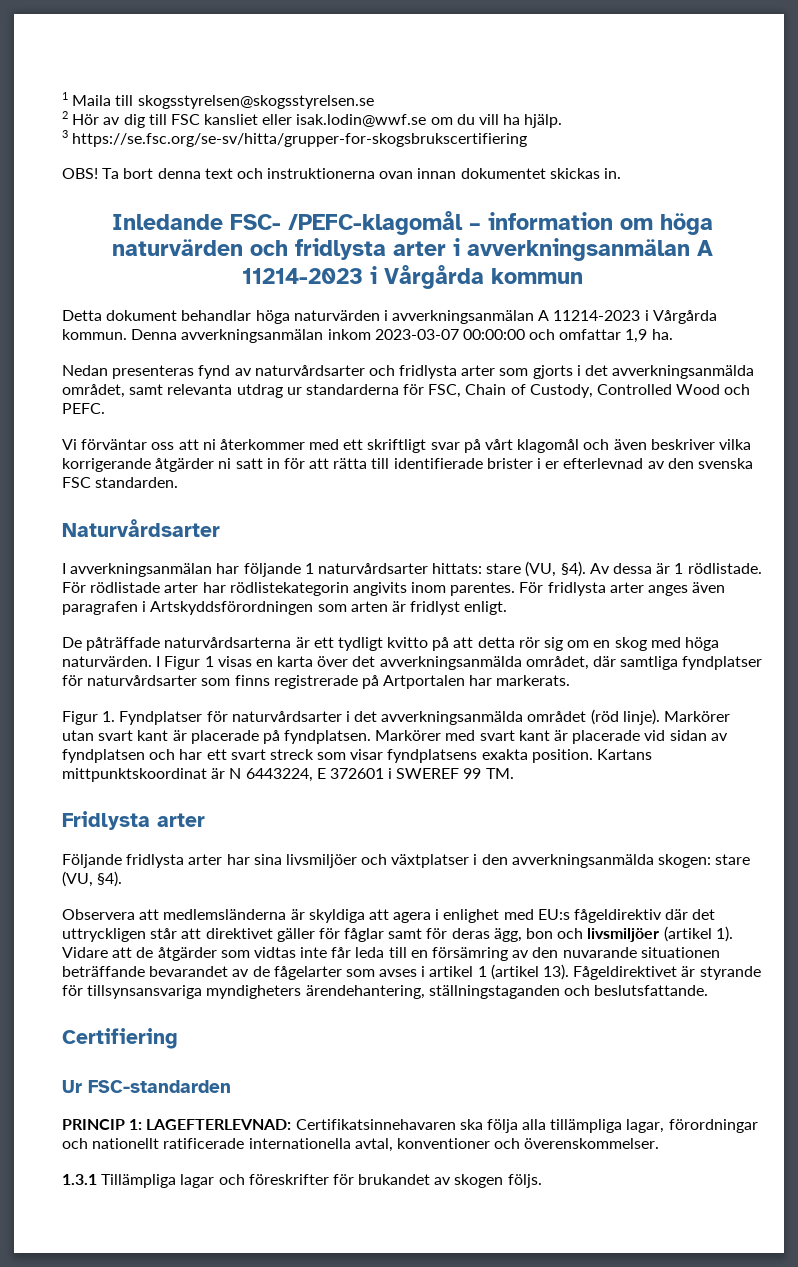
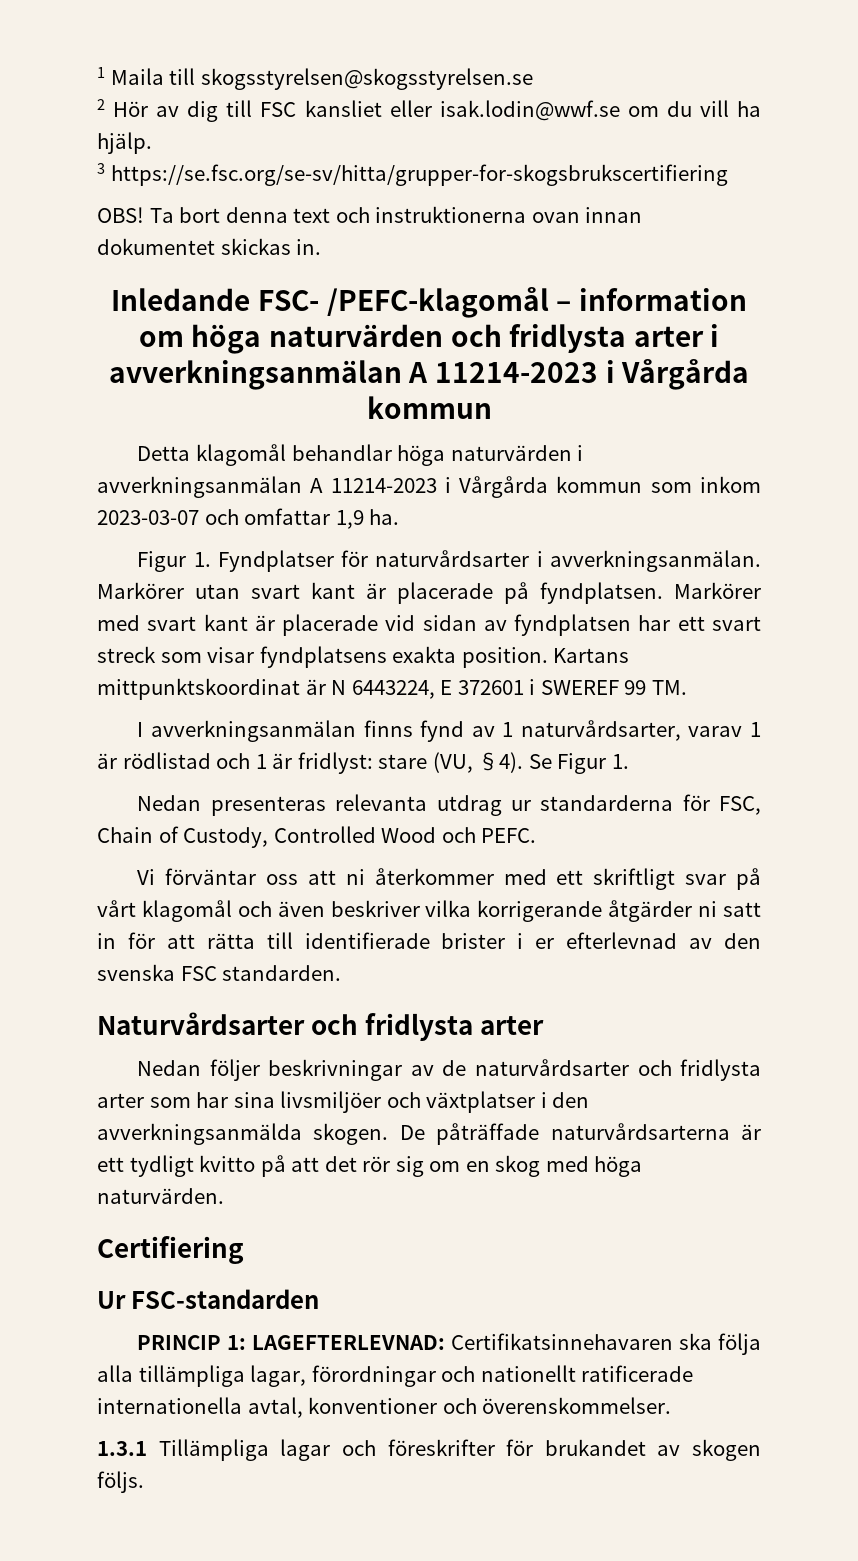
[106,310,178,321] dokument -> [195,444,286,466] klagomål
[62,329,324,343] kommun. Denna avverkningsanmälan -> [556,476,692,493] kommun som
[462,329,525,340] 00:00:00 -> (199, 517) none
[62,365,755,379] [62,384,164,398] Nedan presenteras fynd av naturvårdsarter och fridlysta arter som gjorts i det avverkningsanmälda området, samt -> [137,550,761,572] [97,582,761,604] [97,614,761,636] [97,646,630,668] [97,678,687,700] [137,720,762,742] [97,752,629,774] [137,795,326,816] Figur 1. Fyndplatser för naturvårdsarter i avverkningsanmälan. Markörer utan svart kant är placerade på fyndplatsen. Markörer med svart kant är placerade vid sidan av fyndplatsen har ett svart streck som visar fyndplatsens exakta position. Kartans mittpunktskoordinat är N 6443224, E 372601 i SWEREF 99 TM. // I avverkningsanmälan finns fynd av 1 naturvårdsarter, varav 1 är rödlistad och 1 är fridlyst: stare (VU, §4). Se Figur 1. // Nedan presenteras
[62,561,762,577] [62,582,726,596] [62,601,508,615] // I avverkningsanmälan har följande 1 naturvårdsarter hittats: stare (VU, §4). Av dessa är 1 rödlistade. För rödlistade arter har rödlistekategorin angivits inom parentes. För fridlysta arter anges även paragrafen i Artskyddsförordningen som arten är fridlyst enligt. // -> [311,1013,545,1041] [137,1059,761,1081] [97,1091,590,1113] [97,1123,389,1145] och fridlysta arter // Nedan följer beskrivningar av de naturvårdsarter och fridlysta arter som har sina livsmiljöer och växtplatser i den avverkningsanmälda skogen.
[477,637,515,648] detta -> [324,1156,357,1172] det
[156,656,763,670] [62,675,571,689] [62,709,731,725] [62,730,728,744] [62,749,653,763] [62,768,514,782] [62,811,205,830] [62,854,751,868] [62,871,123,887] [62,909,716,923] [62,926,733,942] [62,947,720,961] [62,964,761,980] [62,985,709,999] I Figur 1 visas en karta över det avverkningsanmälda området, där samtliga fyndplatser för naturvårdsarter som finns registrerade på Artportalen har markerats. // Figur 1. Fyndplatser för naturvårdsarter i det avverkningsanmälda området (röd linje). Markörer utan svart kant är placerade på fyndplatsen. Markörer med svart kant är placerade vid sidan av fyndplatsen och har ett svart streck som visar fyndplatsens exakta position. Kartans mittpunktskoordinat är N 6443224, E 372601 i SWEREF 99 TM. // Fridlysta arter // Följande fridlysta arter har sina livsmiljöer och växtplatser i den avverkningsanmälda skogen: stare (VU, §4). // Observera att medlemsländerna är skyldiga att agera i enlighet med EU:s fågeldirektiv där det uttryckligen står att direktivet gäller för fåglar samt för deras ägg, bon och livsmiljöer (artikel 1). Vidare att de åtgärder som vidtas inte får leda till en försämring av den nuvarande situationen beträffande bevarandet av de fågelarter som avses i artikel 1 (artikel 13). Fågeldirektivet är styrande för tillsynsansvariga myndigheters ärendehantering, ställningstaganden och beslutsfattande. -> (224, 1196) none

